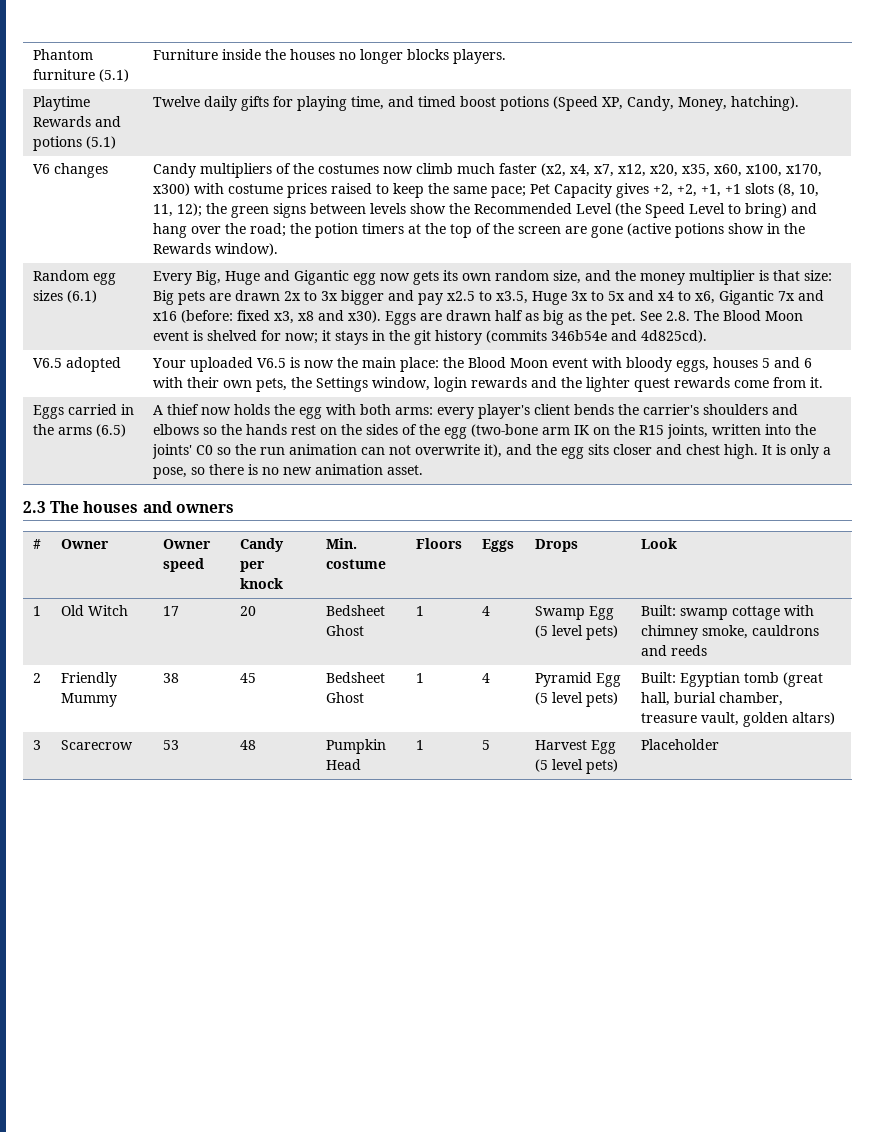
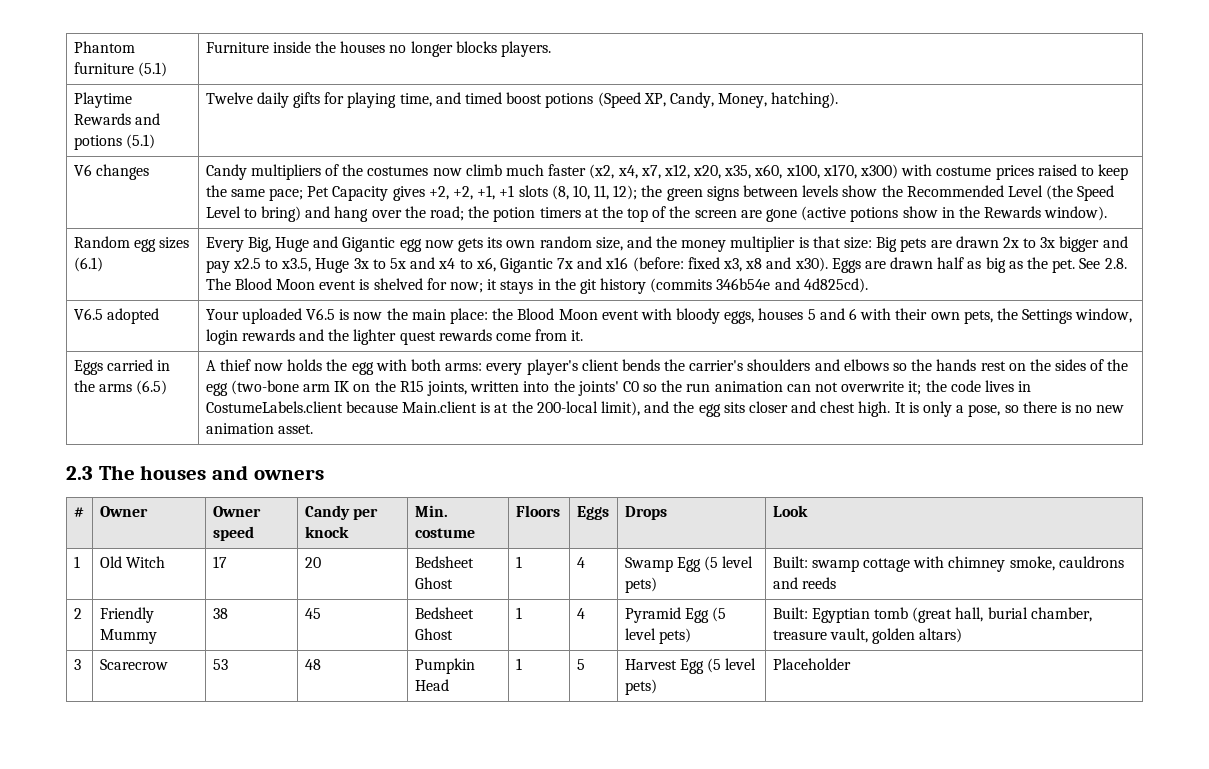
[483,444,502,458] it), -> [908,380,1032,395] [205,401,640,416] it; the code lives in CostumeLabels.client because Main.client is at the 200-local limit),

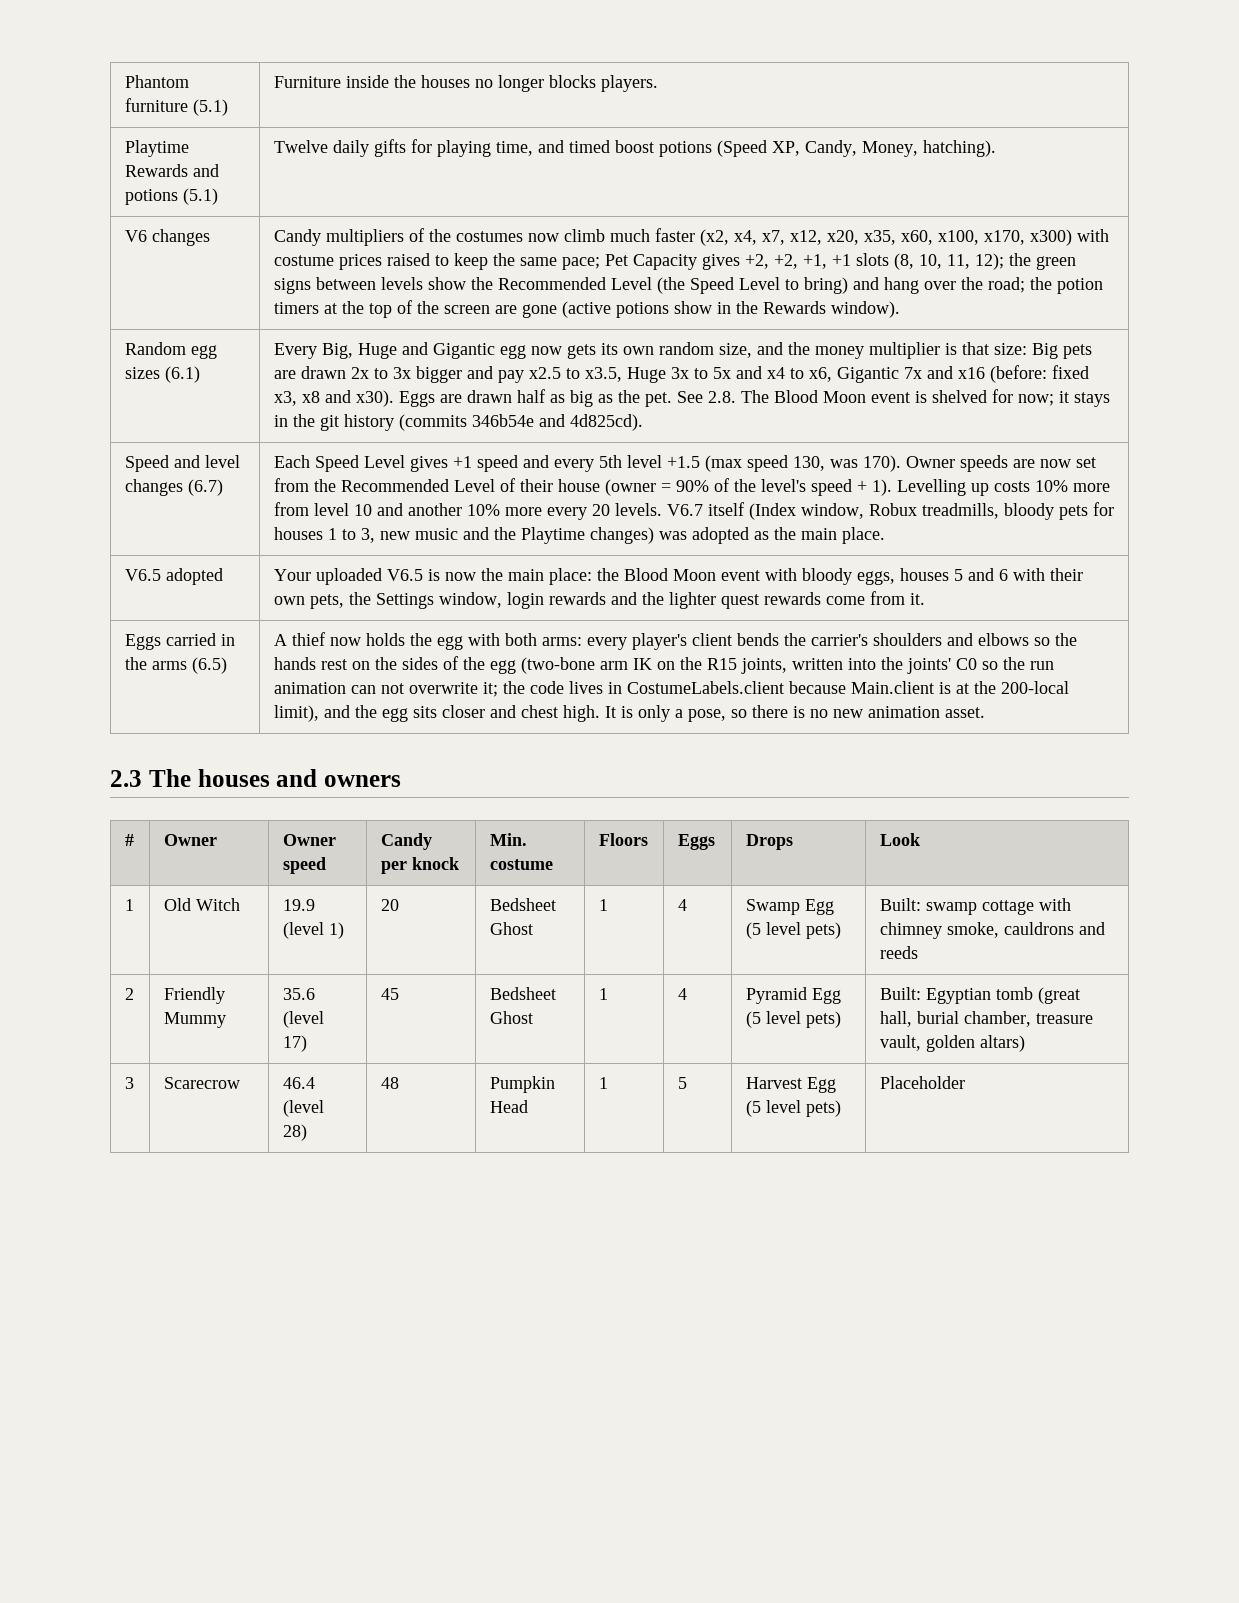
(868, 285) none -> [124,455,240,472] [124,479,223,496] [273,455,1096,472] [273,478,1110,496] [273,502,1114,520] [273,527,885,544] // Speed and level changes (6.7) | Each Speed Level gives +1 speed and every 5th level +1.5 (max speed 130, was 170). Owner speeds are now set from the Recommended Level of their house (owner = 90% of the level's speed + 1). Levelling up costs 10% more from level 10 and another 10% more every 20 levels. V6.7 itself (Index window, Robux treadmills, bloody pets for houses 1 to 3, new music and the Playtime changes) was adopted as the main place.
[212,556,227,568] 17 -> [282,899,315,911] [282,922,344,939] 19.9 (level 1)
[212,608,228,619] 38 -> [282,988,315,1000] [282,1011,324,1028] [282,1035,307,1052] 35.6 (level 17)
[212,659,228,670] 53 -> [282,1077,315,1089] [282,1100,324,1117] [282,1124,307,1141] 46.4 (level 28)

